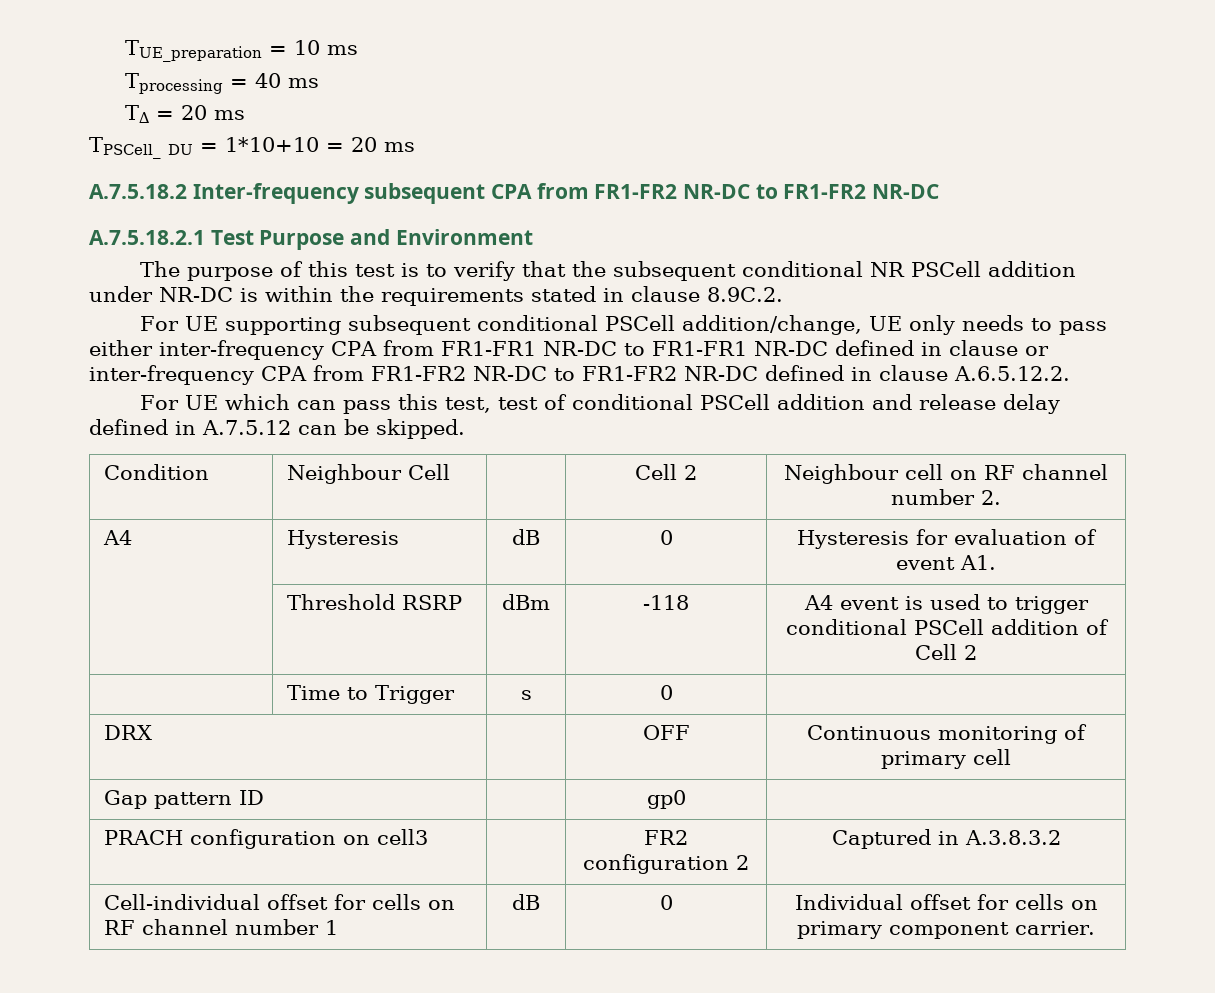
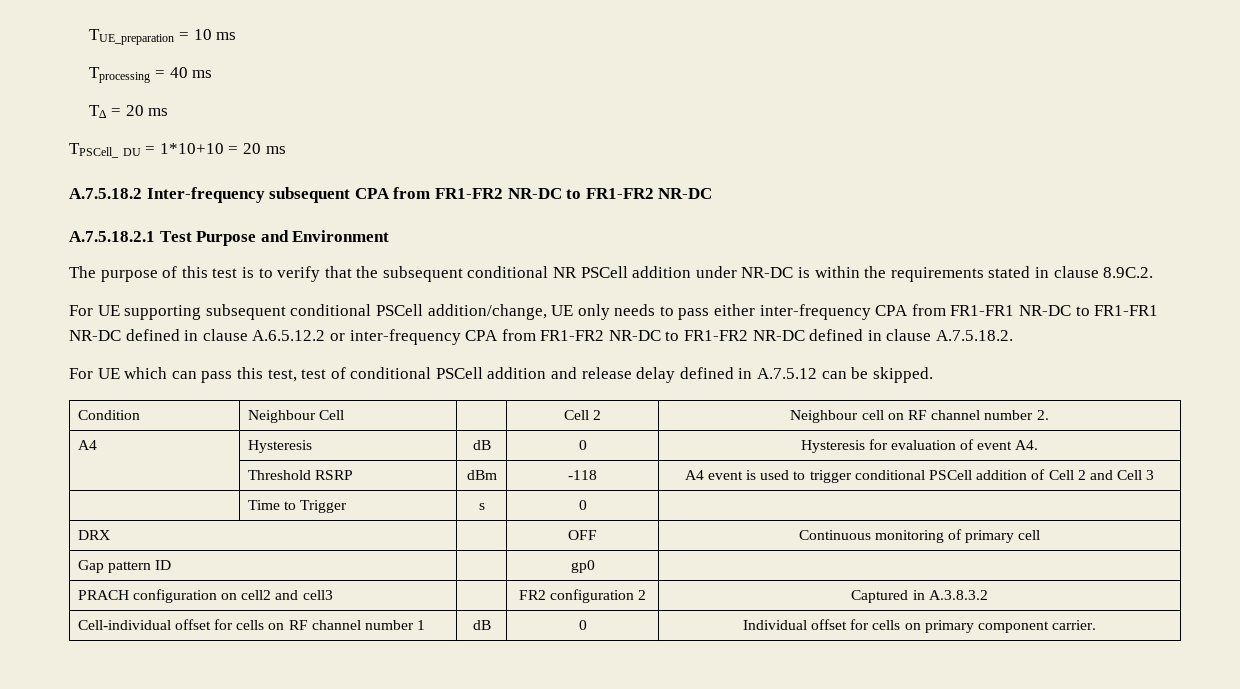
(1018, 348) none -> [252,330,326,341] A.6.5.12.2
[953,366,1070,381] A.6.5.12.2. -> [936,330,1014,341] A.7.5.18.2.
[960,555,997,570] A1. -> [1015,440,1039,450] A4.
(978, 652) none -> [1089,470,1155,480] and Cell 3
(370, 840) none -> [241,590,299,600] cell2 and

